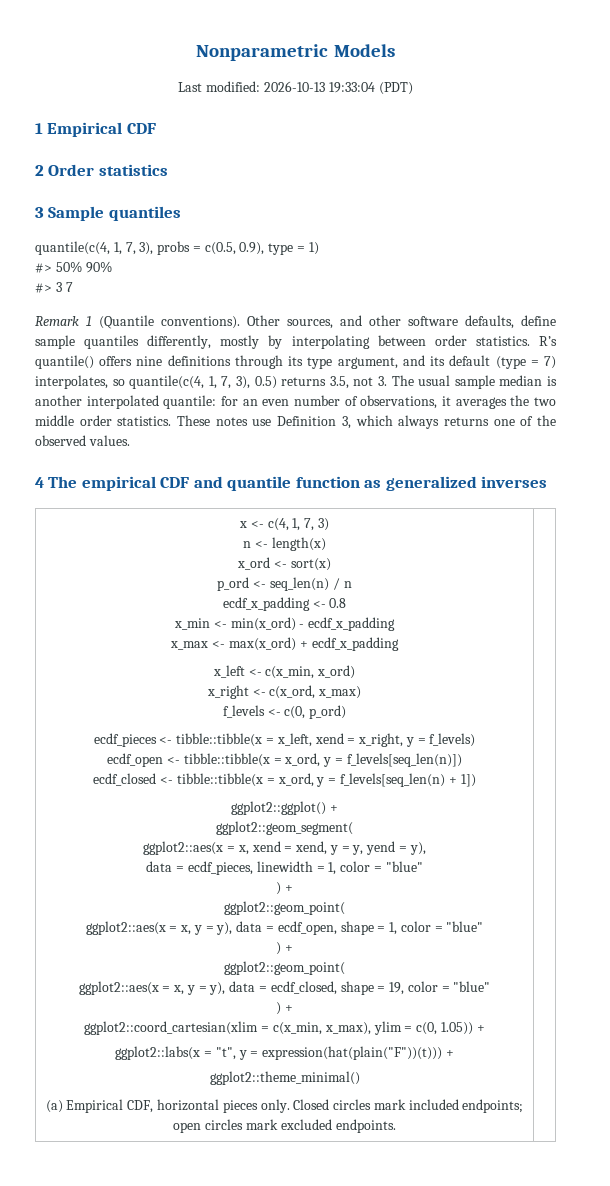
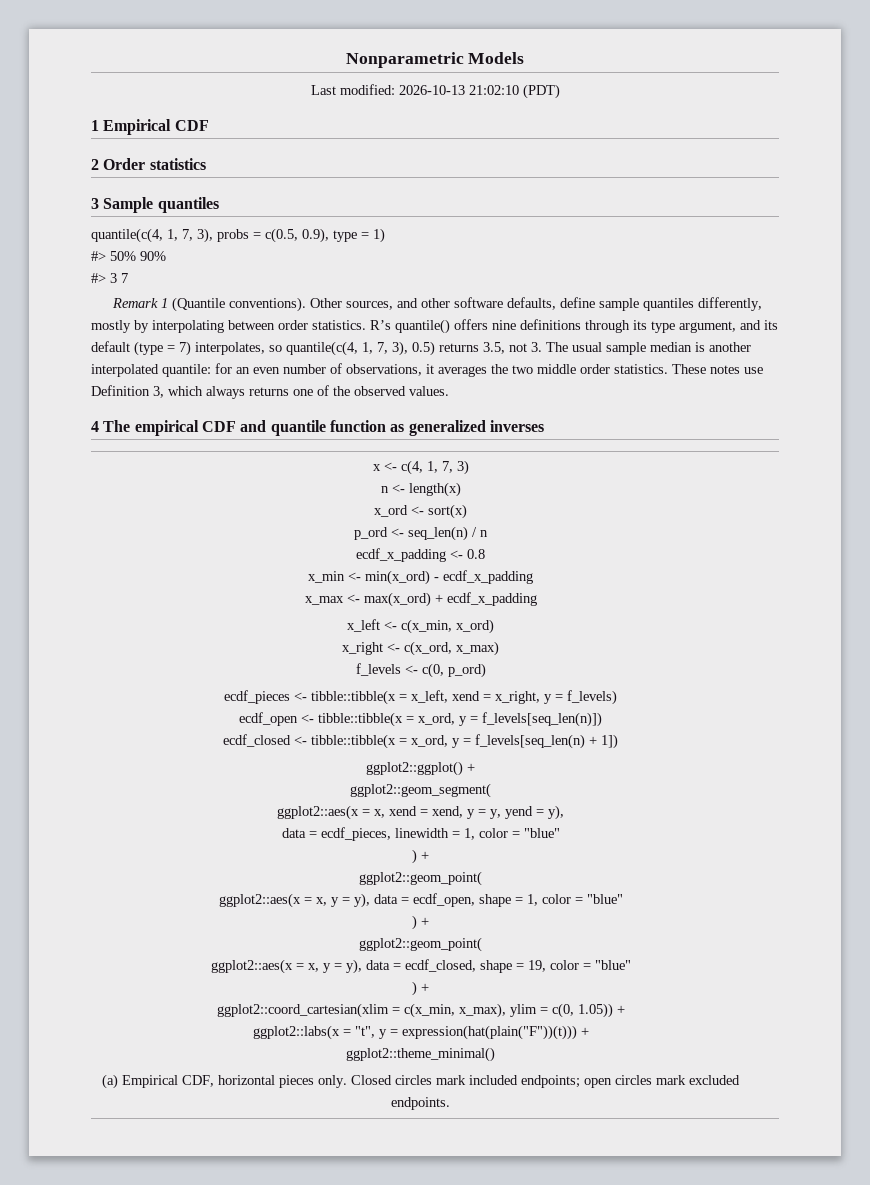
[328,82,375,93] 19:33:04 -> [468,85,519,95] 21:02:10

